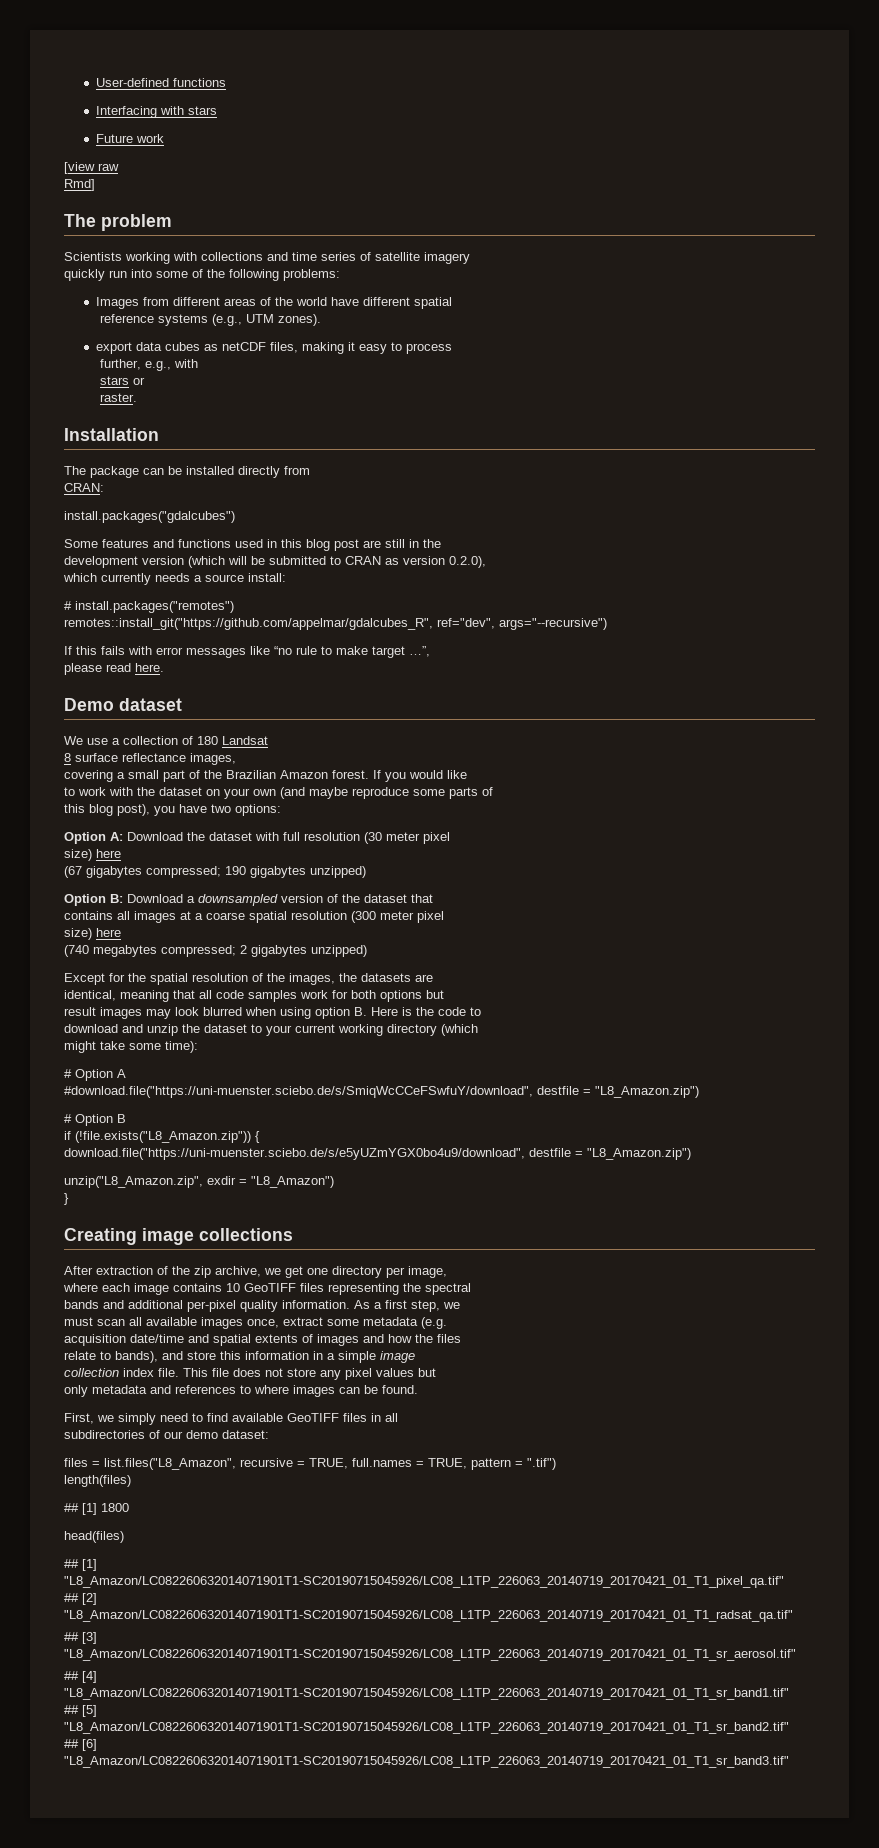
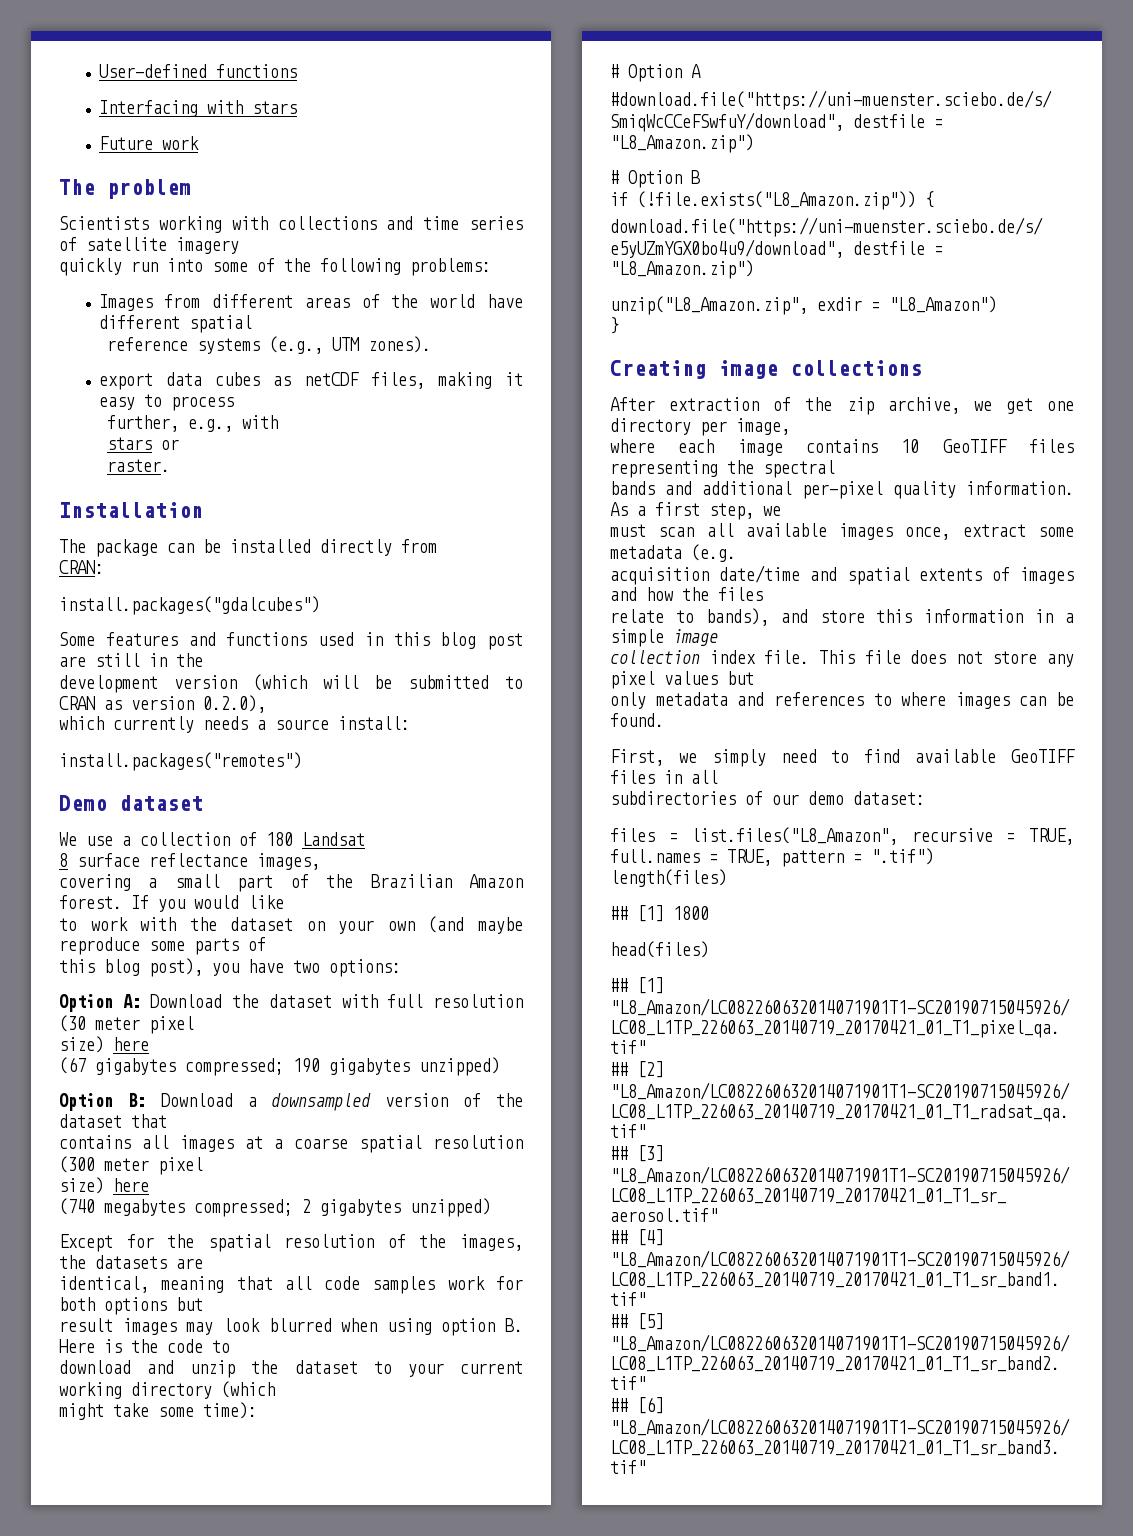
[64,162,119,174] [64,179,95,191] // [view raw // Rmd] -> (199, 143) none
[64,601,72,610] # -> (410, 723) none
[64,618,607,630] [64,646,430,658] [64,663,164,675] // remotes::install_git("https://github.com/appelmar/gdalcubes_R", ref="dev", args="--recursive") // If this fails with error messages like “no rule to make target …”, // please read here. -> (302, 761) none

